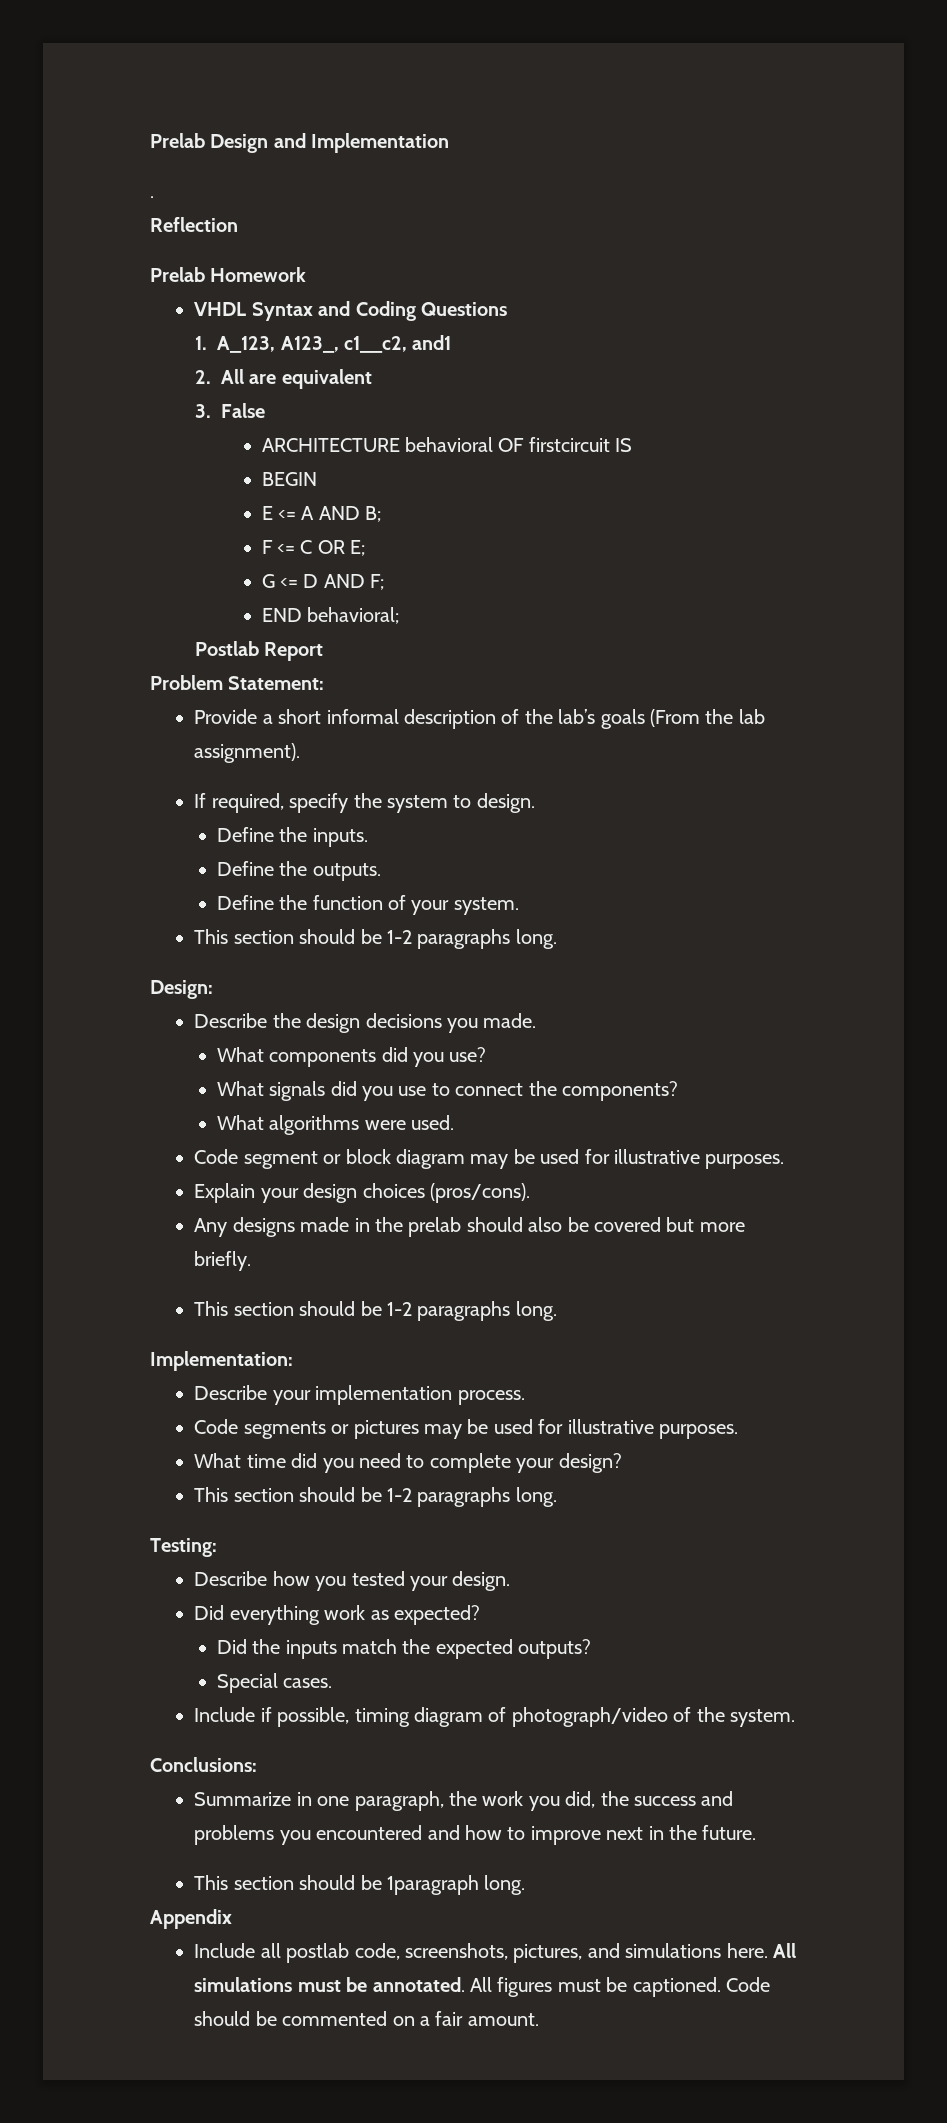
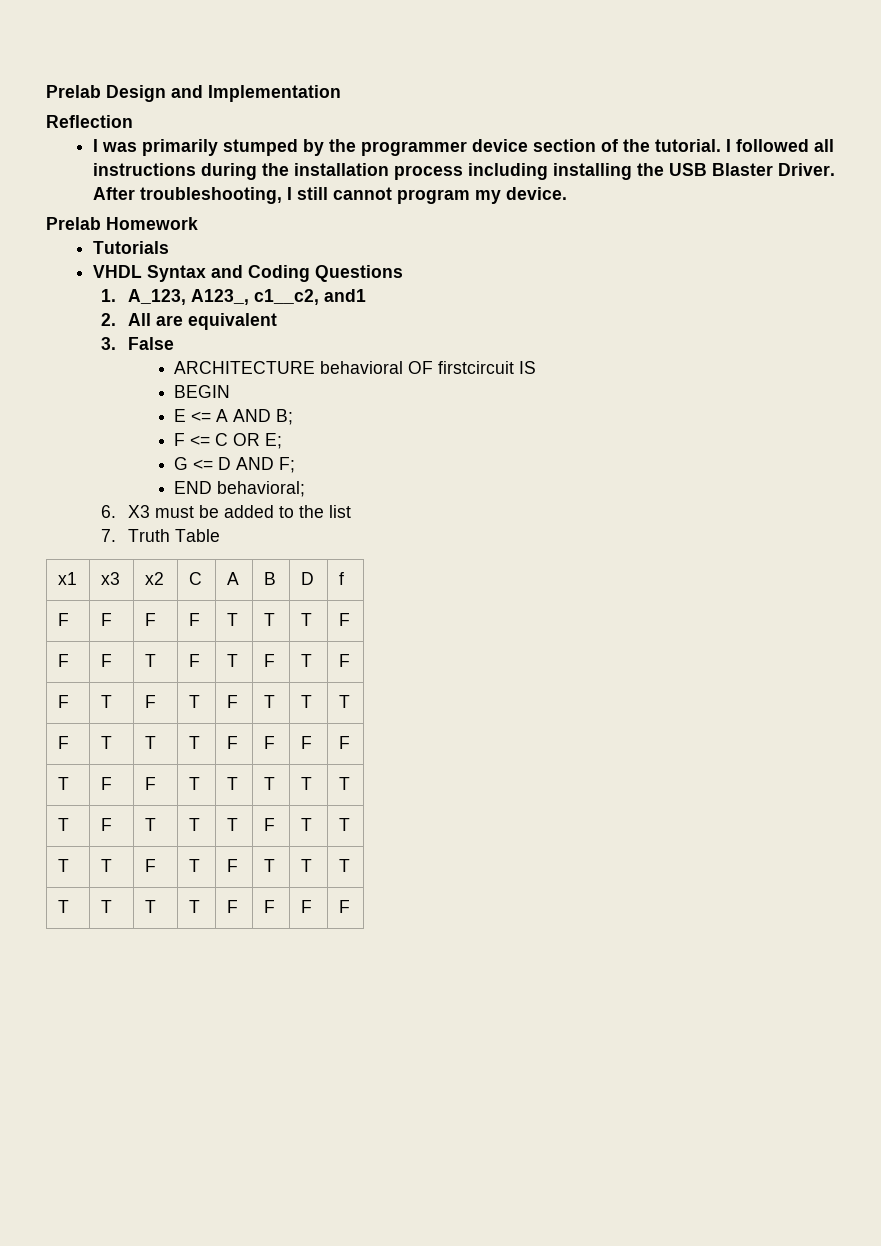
[150,196,154,198] [150,217,238,232] . // Reflection -> [46,115,133,128] [92,139,834,156] [92,163,835,180] [92,187,567,204] Reflection // I was primarily stumped by the programmer device section of the tutorial. I followed all instructions during the installation process including installing the USB Blaster Driver. After troubleshooting, I still cannot program my device.
(307, 274) none -> [92,241,169,254] // Tutorials
[194,641,324,661] [150,675,325,690] [194,709,765,729] [194,743,301,763] [194,793,535,813] [216,827,368,847] [216,861,381,881] [216,895,519,915] [194,929,557,949] [150,980,213,999] [194,1013,537,1033] [216,1047,487,1067] [216,1081,678,1101] [216,1115,454,1135] [194,1149,785,1169] [194,1183,530,1203] [194,1217,745,1237] [194,1251,252,1271] [194,1301,557,1321] [150,1351,293,1371] [194,1385,525,1405] [194,1419,738,1439] [194,1453,622,1473] [194,1487,557,1507] [150,1538,217,1557] [194,1571,511,1591] [194,1605,480,1625] [216,1639,592,1659] [216,1673,333,1693] [194,1707,795,1727] [150,1757,257,1772] [194,1791,734,1811] [194,1825,757,1845] [194,1875,526,1895] [150,1909,232,1929] [194,1943,796,1963] [194,1977,770,1997] [194,2011,539,2026] Postlab Report // Problem Statement: // Provide a short informal description of the lab’s goals (From the lab assignment). // If required, specify the system to design. // Define the inputs. // Define the outputs. // Define the function of your system. // This section should be 1-2 paragraphs long. // Design: // Describe the design decisions you made. // What components did you use? // What signals did you use to connect the components? // What algorithms were used. // Code segment or block diagram may be used for illustrative purposes. // Explain your design choices (pros/cons). // Any designs made in the prelab should also be covered but more briefly. // This section should be 1-2 paragraphs long. // Implementation: // Describe your implementation process. // Code segments or pictures may be used for illustrative purposes. // What time did you need to complete your design? // This section should be 1-2 paragraphs long. // Testing: // Describe how you tested your design. // Did everything work as expected? // Did the inputs match the expected outputs? // Special cases. // Include if possible, timing diagram of photograph/video of the system. // Conclusions: // Summarize in one paragraph, the work you did, the success and problems you encountered and how to improve next in the future. // This section should be 1paragraph long. // Appendix // Include all postlab code, screenshots, pictures, and simulations here. All simulations must be annotated. All figures must be captioned. Code should be commented on a fair amount. -> [100,505,351,518] [100,529,220,542] [57,572,77,585] [100,572,120,585] [144,572,164,585] [188,572,202,585] [226,572,239,585] [263,572,276,585] [300,572,314,585] [338,572,344,585] [57,613,69,626] [100,613,112,626] [144,613,156,626] [188,613,200,626] [226,613,238,626] [263,613,275,626] [300,613,312,626] [338,613,350,626] [57,654,69,667] [100,654,112,667] [144,654,156,667] [188,654,200,667] [226,654,238,667] [263,654,275,667] [300,654,312,667] [338,654,350,667] [57,695,69,708] [100,695,112,708] [144,695,156,708] [188,695,200,708] [226,695,238,708] [263,695,275,708] [300,695,312,708] [338,695,350,708] [57,736,69,749] [100,736,112,749] [144,736,156,749] [188,736,200,749] [226,736,238,749] [263,736,275,749] [300,736,312,749] [338,736,350,749] [57,777,69,790] [100,777,112,790] [144,777,156,790] [188,777,200,790] [226,777,238,790] [263,777,275,790] [300,777,312,790] [338,777,350,790] [57,818,69,831] [100,818,112,831] [144,818,156,831] [188,818,200,831] [226,818,238,831] [263,818,275,831] [300,818,312,831] [338,818,350,831] [57,859,69,872] [100,859,112,872] [144,859,156,872] [188,859,200,872] [226,859,238,872] [263,859,275,872] [300,859,312,872] [338,859,350,872] [57,900,69,913] [100,900,112,913] [144,900,156,913] [188,900,200,913] [226,900,238,913] [263,900,275,913] [300,900,312,913] [338,900,350,913] 6. X3 must be added to the list // 7. Truth Table // x1 | x3 | x2 | C | A | B | D | f // F | F | F | F | T | T | T | F // F | F | T | F | T | F | T | F // F | T | F | T | F | T | T | T // F | T | T | T | F | F | F | F // T | F | F | T | T | T | T | T // T | F | T | T | T | F | T | T // T | T | F | T | F | T | T | T // T | T | T | T | F | F | F | F

